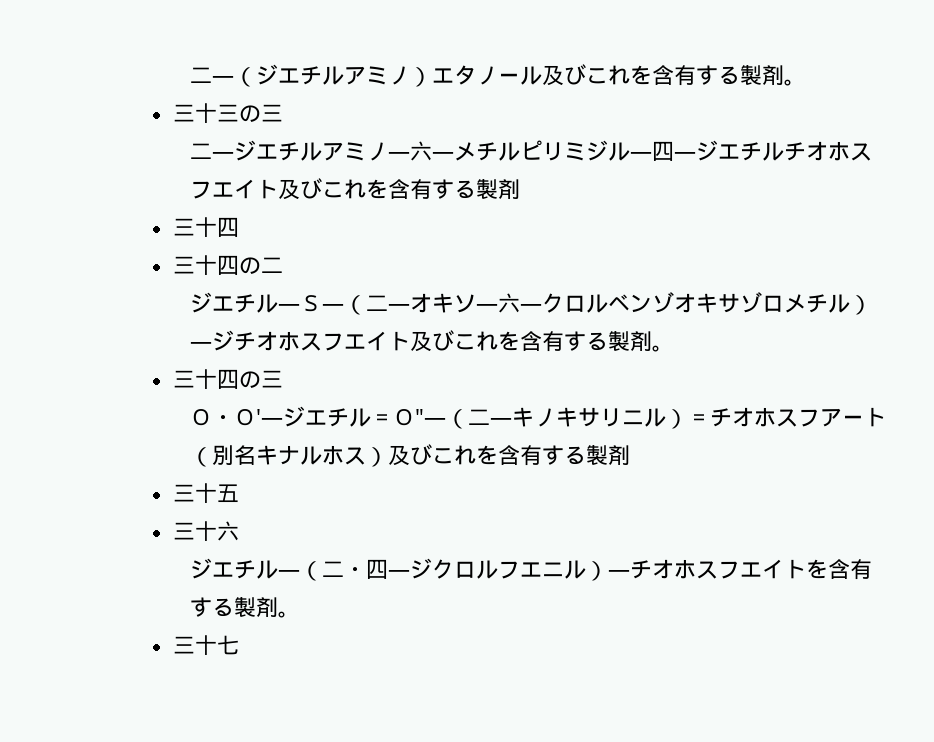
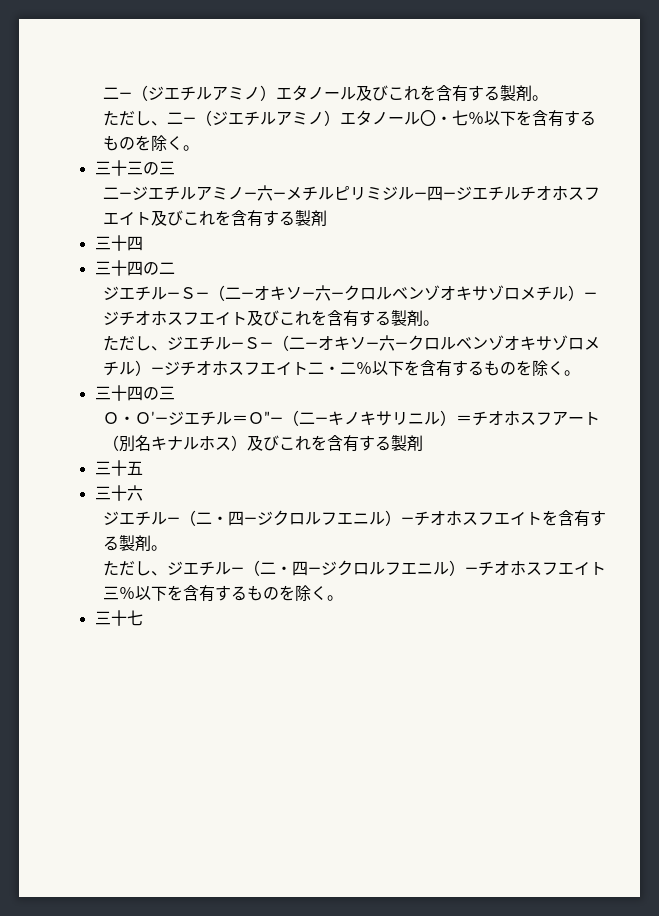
(807, 82) none -> [103,110,597,127] [103,135,200,151] // ただし、二―（ジエチルアミノ）エタノール〇・七％以下を含有するものを除く。
(675, 348) none -> [103,335,601,351] [103,360,581,377] // ただし、ジエチル―Ｓ―（二―オキソ―六―クロルベンゾオキサゾロメチル）―ジチオホスフエイト二・二％以下を含有するものを除く。
(301, 614) none -> [103,560,607,576] [103,585,344,602] // ただし、ジエチル―（二・四―ジクロルフエニル）―チオホスフエイト三％以下を含有するものを除く。

